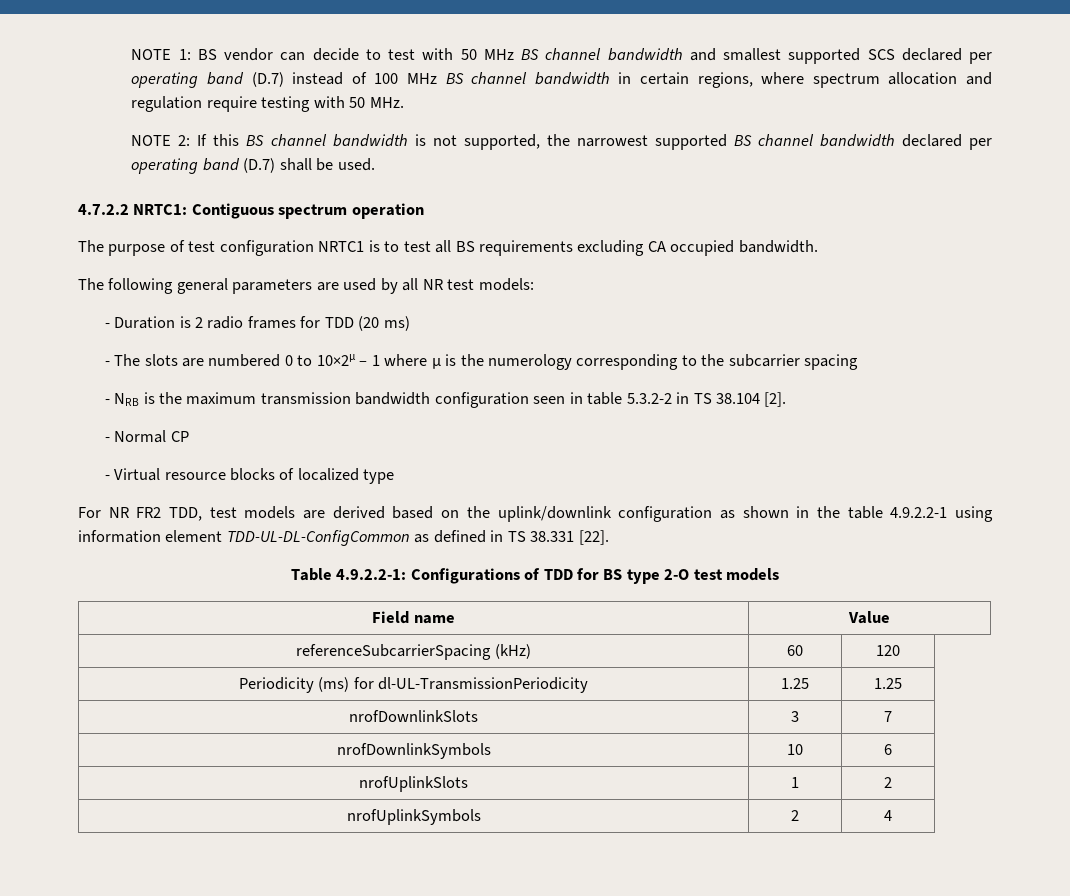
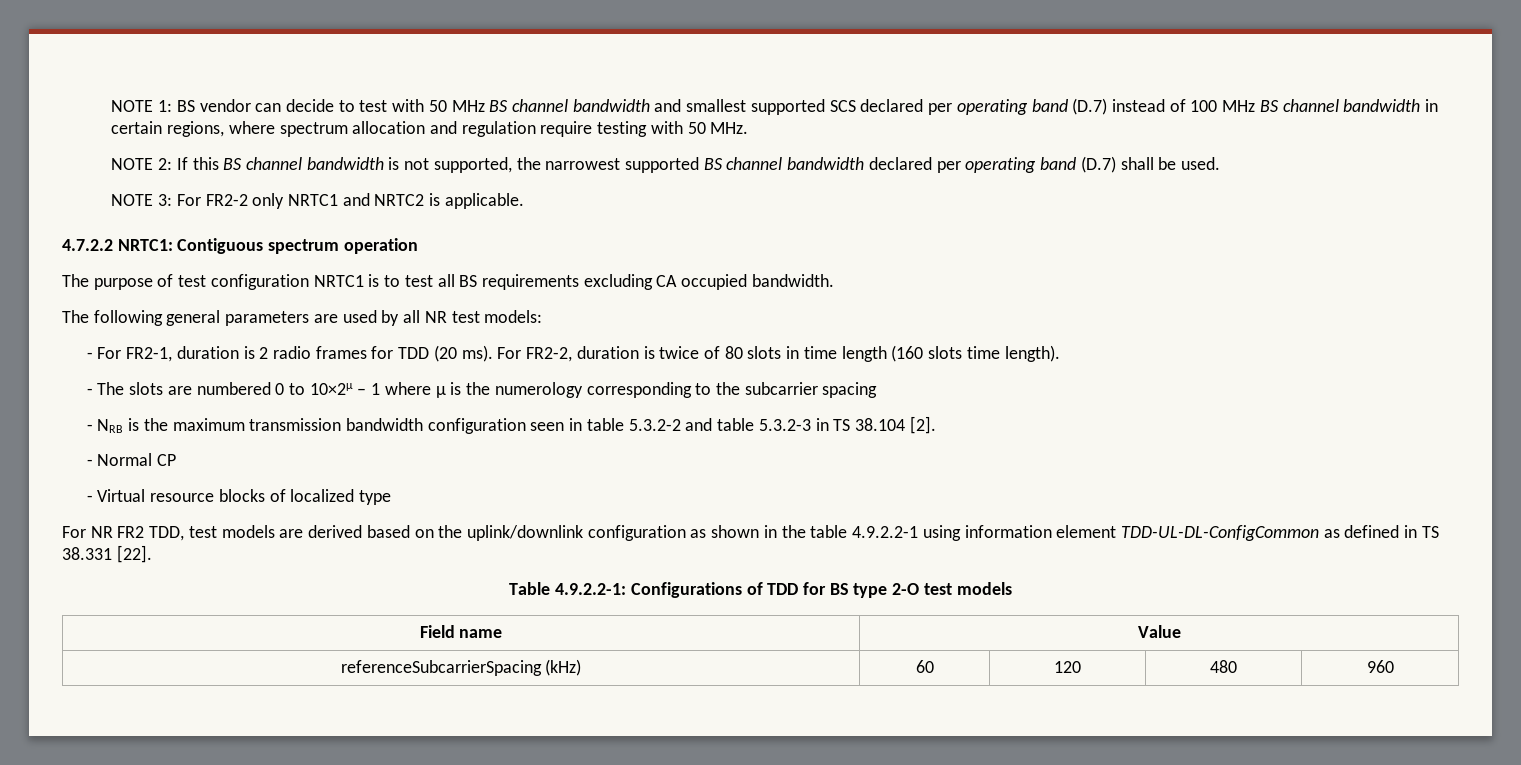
(375, 164) none -> [111,193,524,209] // NOTE 3: For FR2-2 only NRTC1 and NRTC2 is applicable.
[114,316,176,329] Duration -> [97,346,239,362] For FR2-1, duration
[383,316,410,331] ms) -> [461,345,1060,362] ms). For FR2-2, duration is twice of 80 slots in time length (160 slots time length).
(672, 398) none -> [685,418,811,431] and table 5.3.2-3
[238,677,589,693] [781,678,809,689] [874,678,902,689] [349,710,478,722] [791,711,799,722] [884,711,892,722] [336,743,491,759] [787,744,803,755] [884,744,892,755] [359,776,468,792] [791,777,799,788] [884,777,892,788] [346,809,481,825] [791,810,799,821] [884,810,892,821] // Periodicity (ms) for dl-UL-TransmissionPeriodicity | 1.25 | 1.25 // nrofDownlinkSlots | 3 | 7 // nrofDownlinkSymbols | 10 | 6 // nrofUplinkSlots | 1 | 2 // nrofUplinkSymbols | 2 | 4 -> [1210,660,1237,673] [1366,660,1394,673] | 480 | 960

